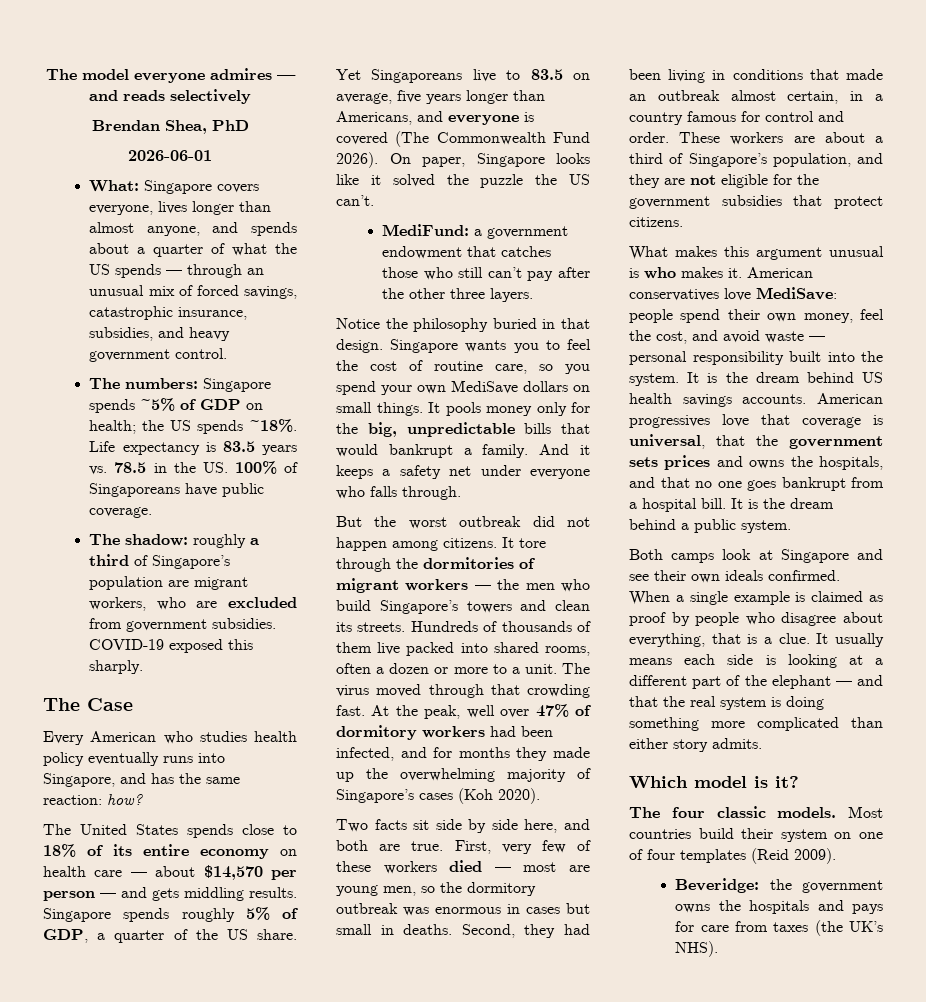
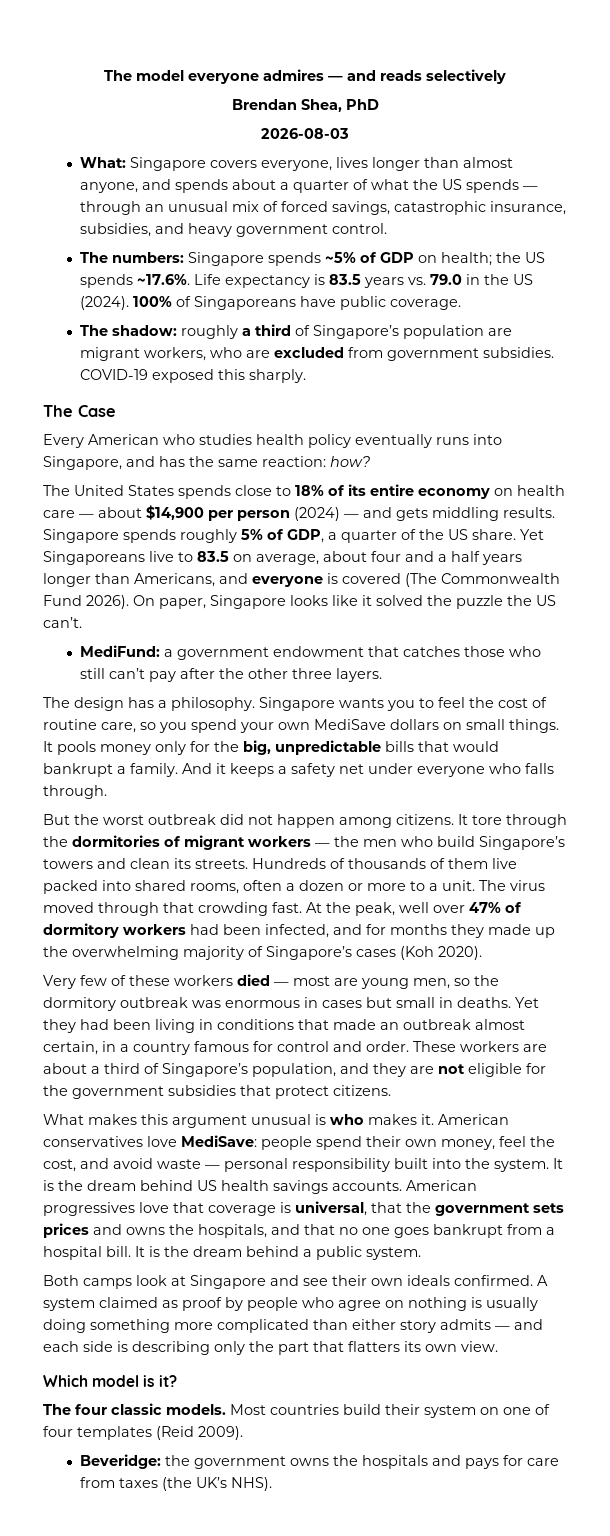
[128,150,212,161] 2026-06-01 -> [261,128,349,139] 2026-08-03
[248,419,297,432] ~18%. -> [137,274,191,285] ~17.6%.
[114,462,147,473] 78.5 -> [430,274,463,285] 79.0
[202,462,228,473] US. -> [513,274,534,285] [80,296,130,310] US (2024).
[203,865,263,880] $14,570 -> [146,505,204,520] $14,900
(95, 896) none -> [294,507,340,521] (2024)
[397,90,421,103] five -> [323,551,480,562] about four and a half
[336,318,590,332] [336,339,383,353] Notice the philosophy buried in that design. -> [43,697,255,711] The design has a philosophy.
[336,819,590,833] [336,840,532,854] Two facts sit side by side here, and both are true. First, very -> [43,975,76,989] Very
[461,924,515,938] Second, -> [515,997,539,1008] Yet
[629,591,806,605] When a single example is -> [537,1275,548,1286] [43,1298,95,1311] A system
[781,612,883,626] [629,633,884,647] [629,654,883,668] [629,675,883,689] [629,696,781,710] disagree about everything, that is a clue. It usually means each side is looking at a different part of the elephant — and that the real system is -> [338,1297,538,1311] agree on nothing is usually
[712,738,762,749] admits. -> [440,1319,543,1330] [43,1341,498,1355] admits — and each side is describing only the part that flatters its own view.

